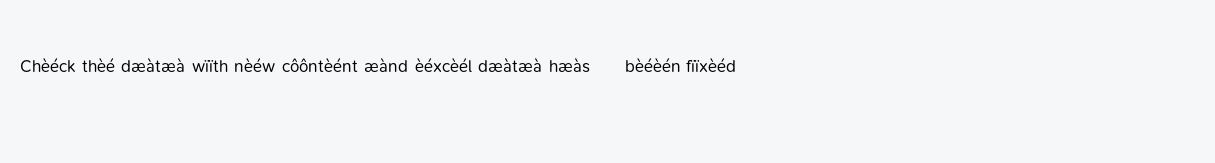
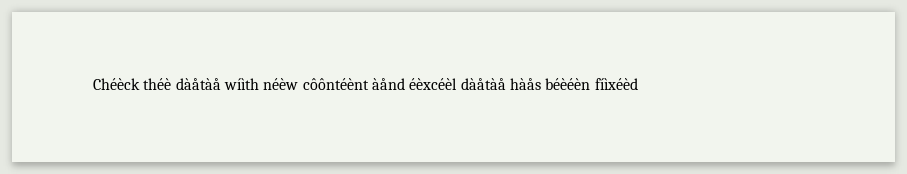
[20,57,736,73] Chèéck thèé dæàtæà wïïth nèéw côôntèént æànd èéxcèél dæàtæà hæàs bèéèén fïïxèéd -> [93,78,638,90] Chéèck théè dàåtàå wíìth néèw côôntéènt àånd éèxcéèl dàåtàå hàås béèéèn fíìxéèd

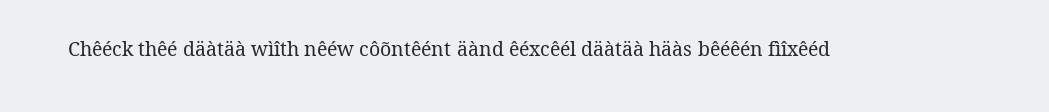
[93,78,638,90] Chéèck théè dàåtàå wíìth néèw côôntéènt àånd éèxcéèl dàåtàå hàås béèéèn fíìxéèd -> [68,40,830,56] Chêéck thêé däàtäà wìîth nêéw côõntêént äànd êéxcêél däàtäà häàs bêéêén fìîxêéd

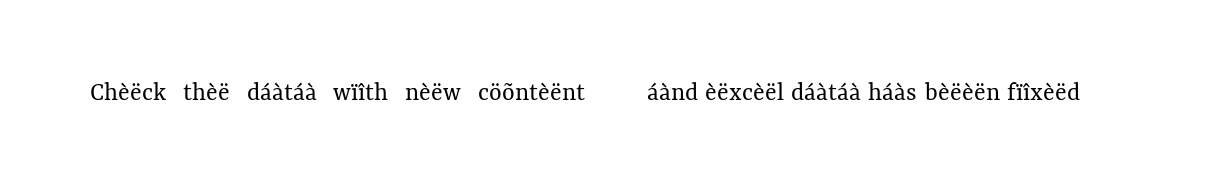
[68,40,830,56] Chêéck thêé däàtäà wìîth nêéw côõntêént äànd êéxcêél däàtäà häàs bêéêén fìîxêéd -> [90,82,1080,100] Chèëck thèë dáàtáà wïîth nèëw cöõntèënt áànd èëxcèël dáàtáà háàs bèëèën fïîxèëd

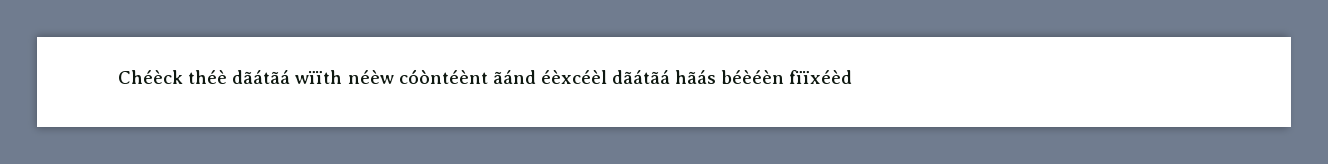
[90,82,1080,100] Chèëck thèë dáàtáà wïîth nèëw cöõntèënt áànd èëxcèël dáàtáà háàs bèëèën fïîxèëd -> [118,69,853,84] Chéèck théè dãátãá wïïth néèw cóòntéènt ãánd éèxcéèl dãátãá hãás béèéèn fïïxéèd

